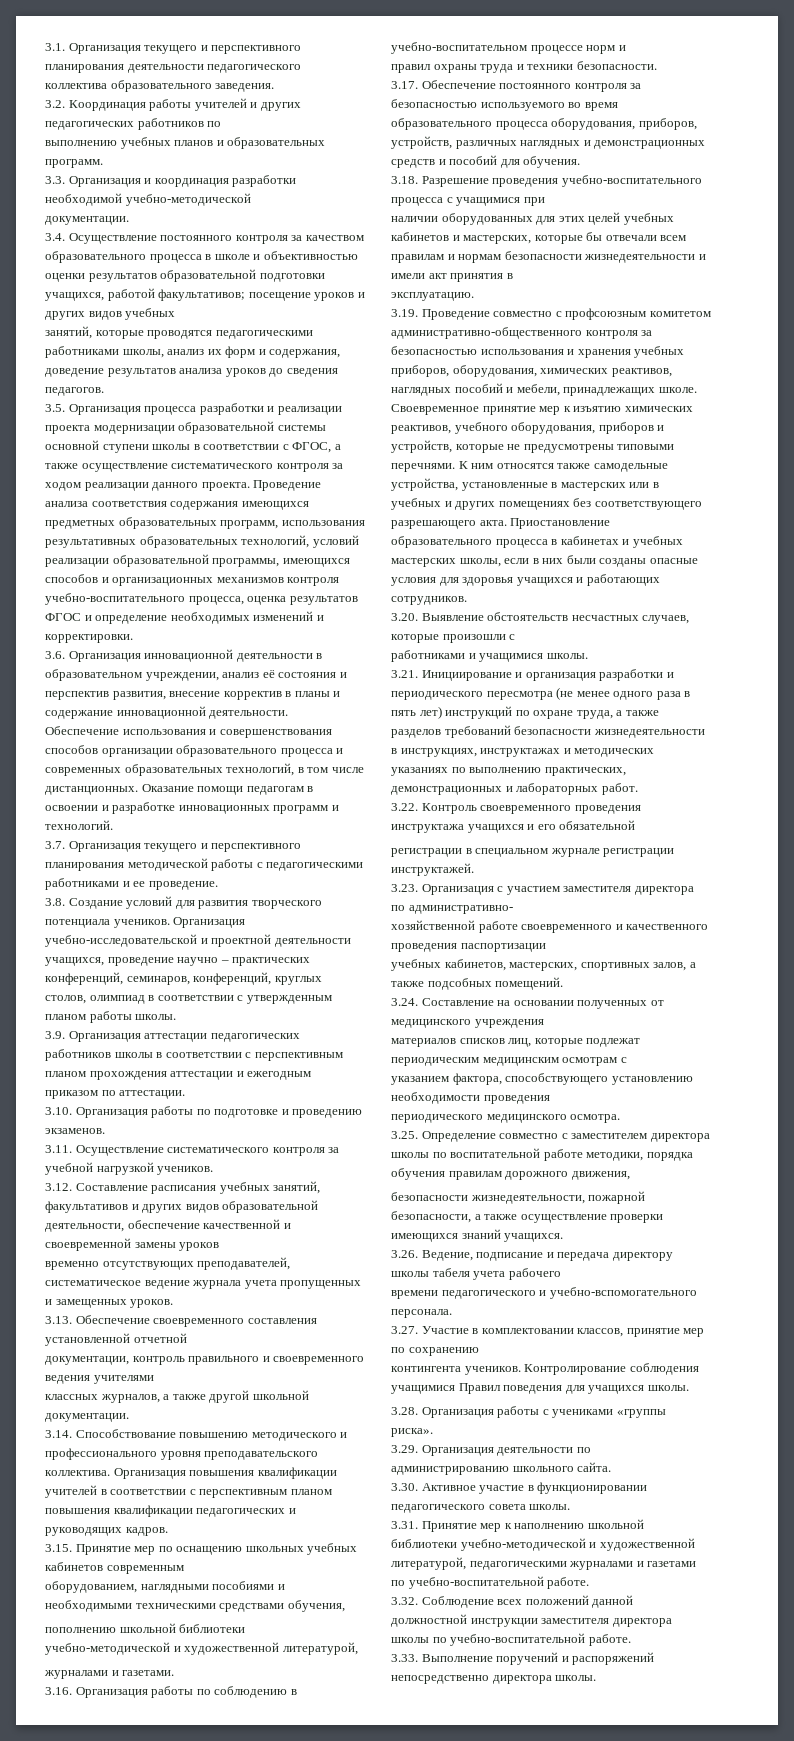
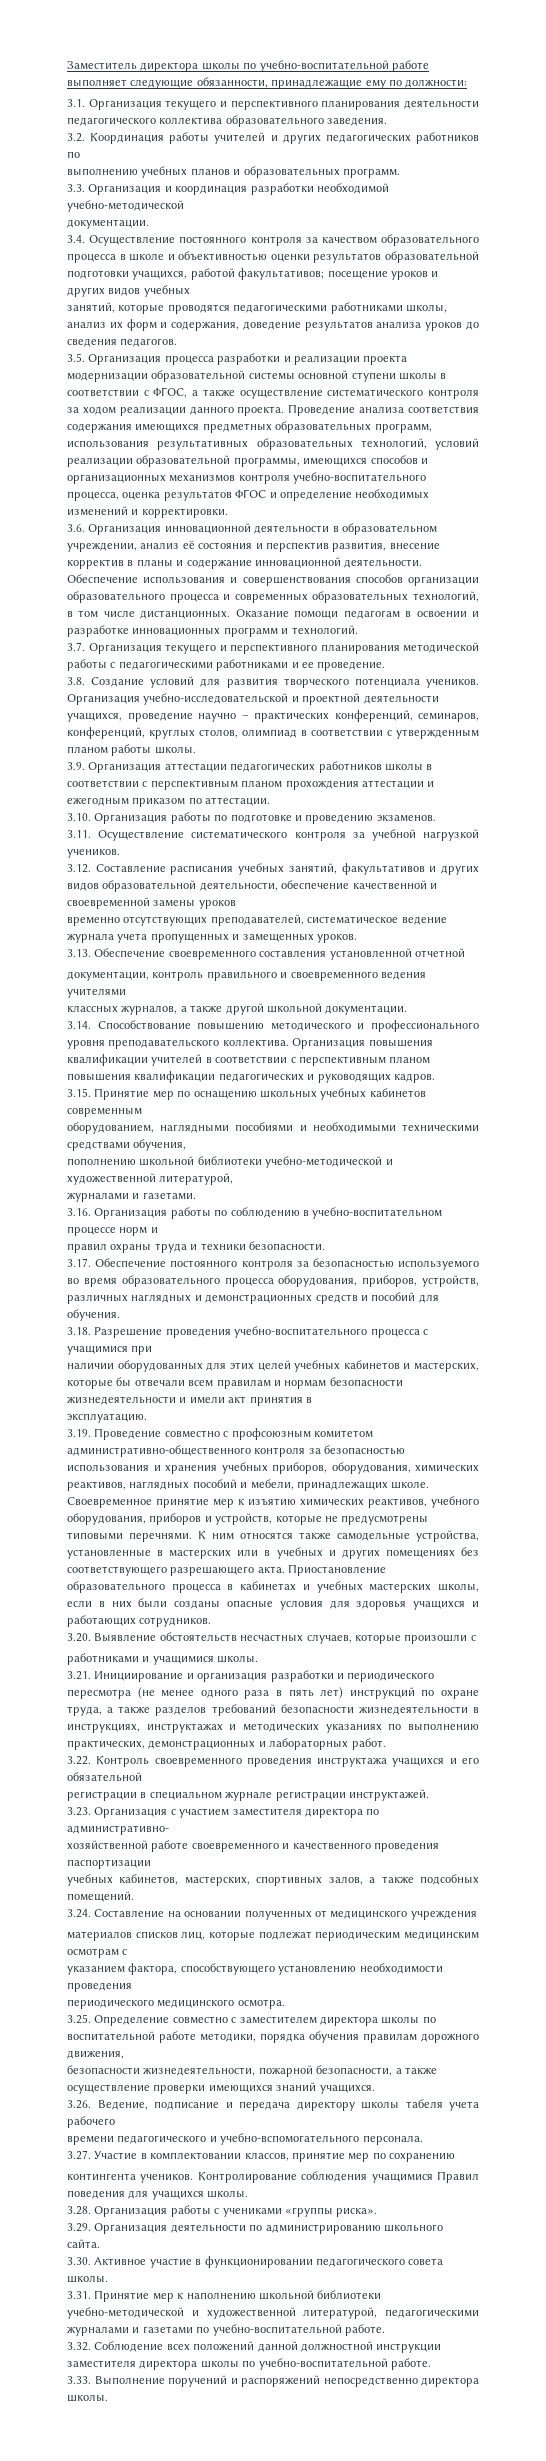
(45, 47) none -> [67,60,429,72] [67,77,468,89] Заместитель директора школы по учебно-воспитательной работе выполняет следующие обязанности, принадлежащие ему по должности: //

